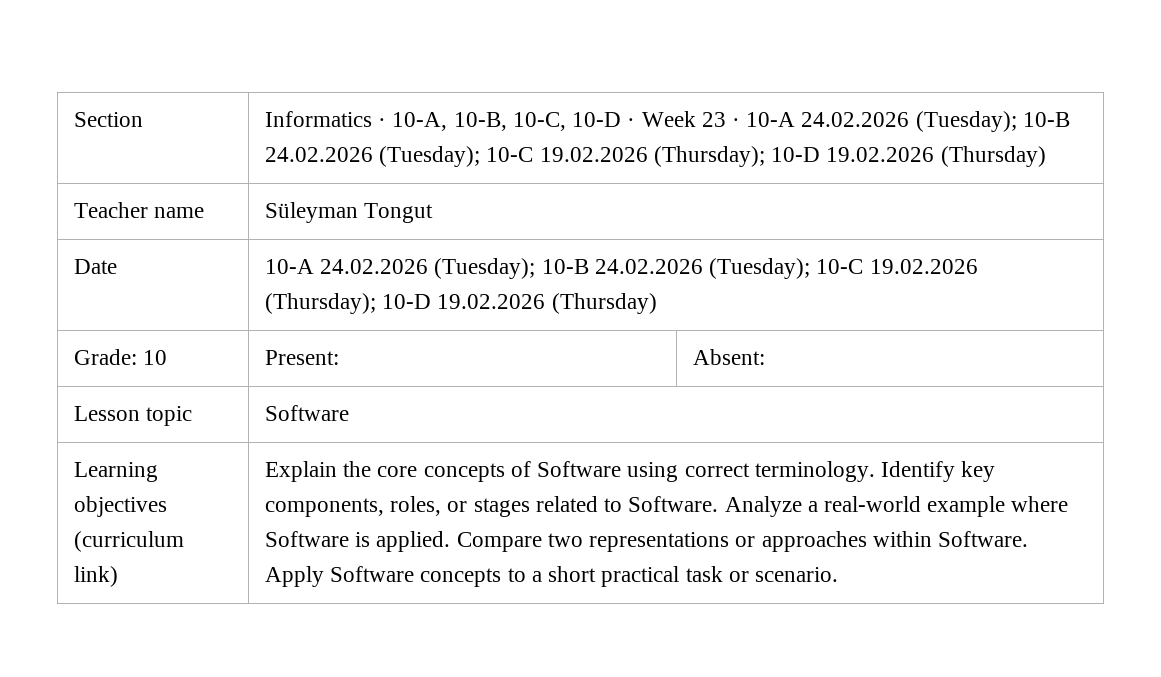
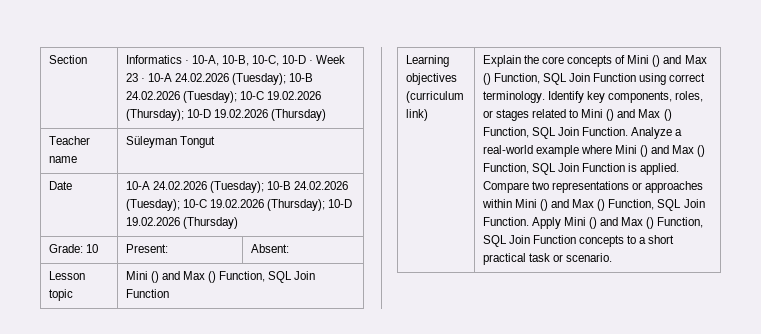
[265,405,350,421] Software -> [125,271,316,283] [125,289,169,298] Mini () and Max () Function, SQL Join Function
[537,461,622,477] Software -> [627,55,707,67] [482,73,637,85] Mini () and Max () Function, SQL Join Function
[628,496,719,512] Software. -> [581,109,672,121] [482,127,628,139] Mini () and Max () Function, SQL Join Function.
[265,531,350,547] Software -> [614,145,706,157] [482,163,625,175] Mini () and Max () Function, SQL Join Function
[937,531,1028,547] [265,566,415,587] Software. Apply Software -> [514,199,705,211] [482,217,704,229] [482,235,576,247] Mini () and Max () Function, SQL Join Function. Apply Mini () and Max () Function, SQL Join Function

